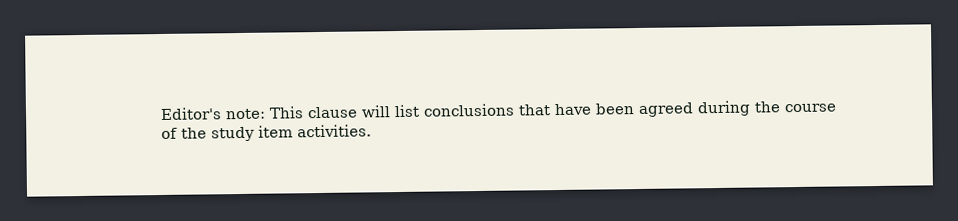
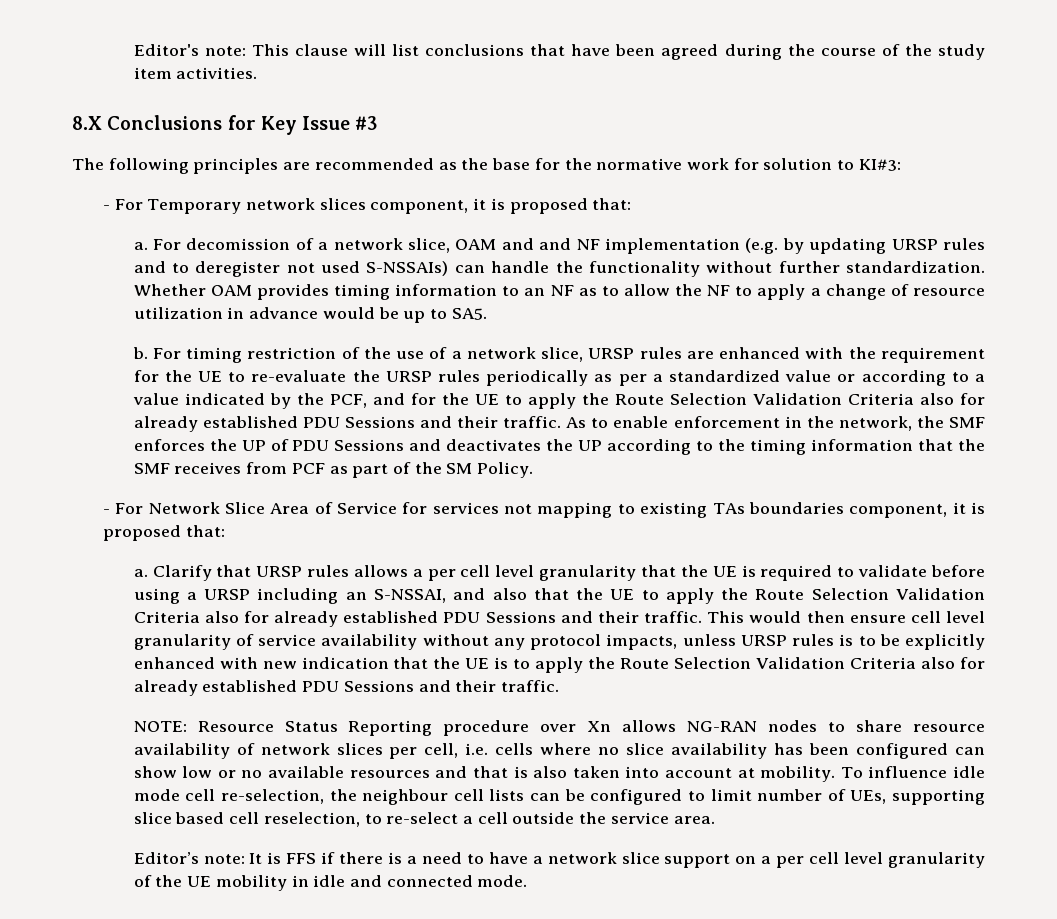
(373, 131) none -> [72,115,379,135] [72,158,901,174] [102,198,632,214] [133,238,985,254] [133,261,985,277] [133,284,986,300] [133,307,487,323] [132,347,985,363] [133,370,986,386] [132,393,985,409] [133,416,985,432] [133,439,985,455] [133,462,534,478] [102,502,985,518] [102,525,225,541] [133,565,985,581] [133,588,986,604] [133,611,986,627] [133,634,986,650] [133,657,985,673] [133,680,559,696] [133,720,986,736] [133,743,985,759] [133,766,986,782] [133,789,985,805] [133,812,715,827] [133,852,985,868] [133,875,528,891] // 8.X Conclusions for Key Issue #3 // The following principles are recommended as the base for the normative work for solution to KI#3: // - For Temporary network slices component, it is proposed that: // a. For decomission of a network slice, OAM and and NF implementation (e.g. by updating URSP rules and to deregister not used S-NSSAIs) can handle the functionality without further standardization. Whether OAM provides timing information to an NF as to allow the NF to apply a change of resource utilization in advance would be up to SA5. // b. For timing restriction of the use of a network slice, URSP rules are enhanced with the requirement for the UE to re-evaluate the URSP rules periodically as per a standardized value or according to a value indicated by the PCF, and for the UE to apply the Route Selection Validation Criteria also for already established PDU Sessions and their traffic. As to enable enforcement in the network, the SMF enforces the UP of PDU Sessions and deactivates the UP according to the timing information that the SMF receives from PCF as part of the SM Policy. // - For Network Slice Area of Service for services not mapping to existing TAs boundaries component, it is proposed that: // a. Clarify that URSP rules allows a per cell level granularity that the UE is required to validate before using a URSP including an S-NSSAI, and also that the UE to apply the Route Selection Validation Criteria also for already established PDU Sessions and their traffic. This would then ensure cell level granularity of service availability without any protocol impacts, unless URSP rules is to be explicitly enhanced with new indication that the UE is to apply the Route Selection Validation Criteria also for already established PDU Sessions and their traffic. // NOTE: Resource Status Reporting procedure over Xn allows NG-RAN nodes to share resource availability of network slices per cell, i.e. cells where no slice availability has been configured can show low or no available resources and that is also taken into account at mobility. To influence idle mode cell re-selection, the neighbour cell lists can be configured to limit number of UEs, supporting slice based cell reselection, to re-select a cell outside the service area. // Editor’s note: It is FFS if there is a need to have a network slice support on a per cell level granularity of the UE mobility in idle and connected mode.

